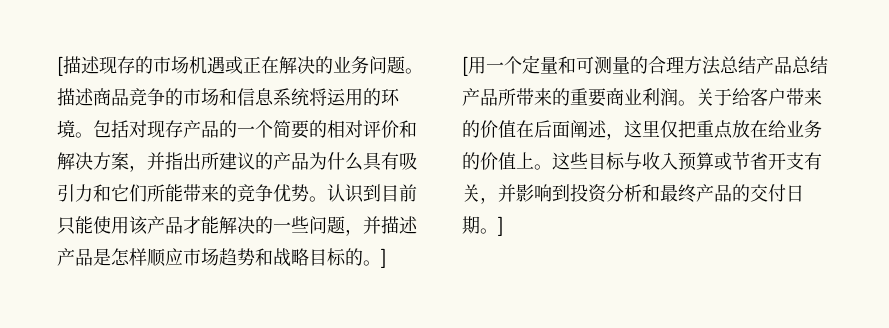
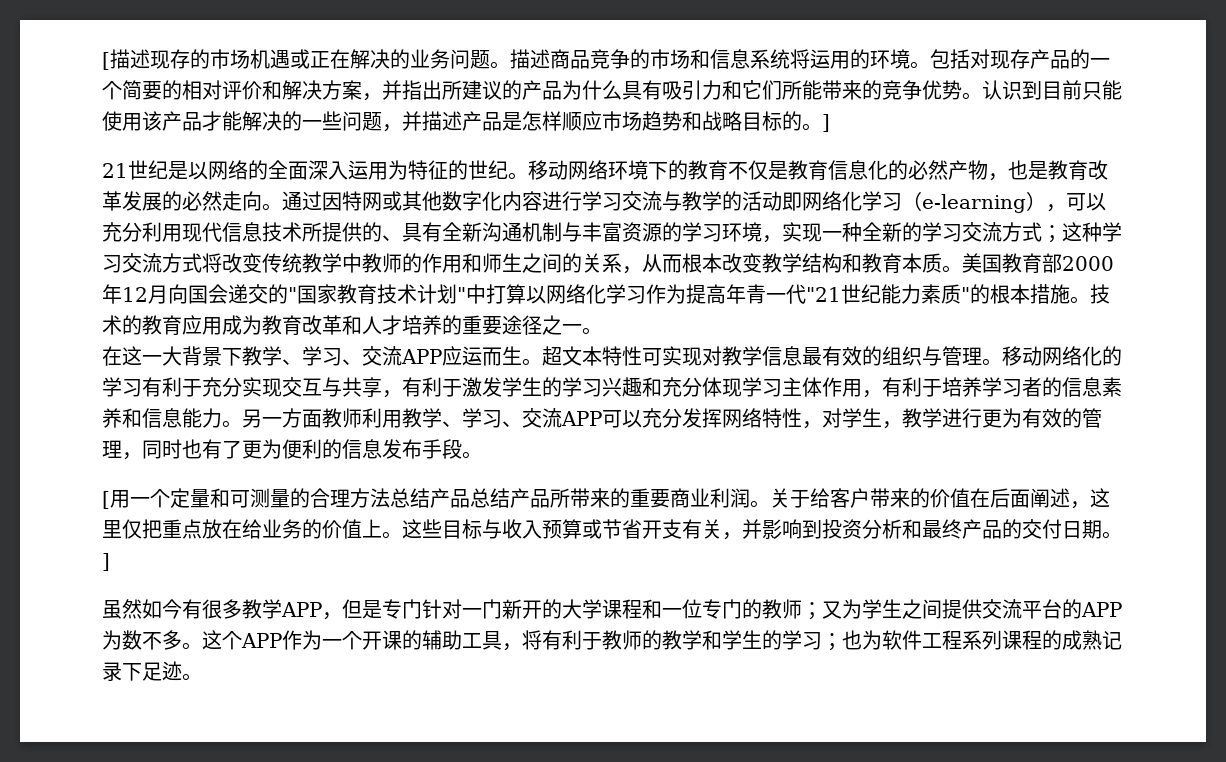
(387, 258) none -> [102,160,1108,181] [102,191,1106,213] [102,222,1122,243] [102,253,1114,274] [102,284,1110,304] [102,315,602,335] [102,346,1122,366] [102,377,1122,398] [102,408,1102,429] [102,439,482,460] // 21世纪是以网络的全面深入运用为特征的世纪。移动网络环境下的教育不仅是教育信息化的必然产物，也是教育改革发展的必然走向。通过因特网或其他数字化内容进行学习交流与教学的活动即网络化学习（e-learning），可以充分利用现代信息技术所提供的、具有全新沟通机制与丰富资源的学习环境，实现一种全新的学习交流方式；这种学习交流方式将改变传统教学中教师的作用和师生之间的关系，从而根本改变教学结构和教育本质。美国教育部2000年12月向国会递交的"国家教育技术计划"中打算以网络化学习作为提高年青一代"21世纪能力素质"的根本措施。技术的教育应用成为教育改革和人才培养的重要途径之一。 // 在这一大背景下教学、学习、交流APP应运而生。超文本特性可实现对教学信息最有效的组织与管理。移动网络化的学习有利于充分实现交互与共享，有利于激发学生的学习兴趣和充分体现学习主体作用，有利于培养学习者的信息素养和信息能力。另一方面教师利用教学、学习、交流APP可以充分发挥网络特性，对学生，教学进行更为有效的管理，同时也有了更为便利的信息发布手段。
(504, 226) none -> [102,599,1122,620] [102,630,1122,651] [102,661,202,681] // 虽然如今有很多教学APP，但是专门针对一门新开的大学课程和一位专门的教师；又为学生之间提供交流平台的APP为数不多。这个APP作为一个开课的辅助工具，将有利于教师的教学和学生的学习；也为软件工程系列课程的成熟记录下足迹。

